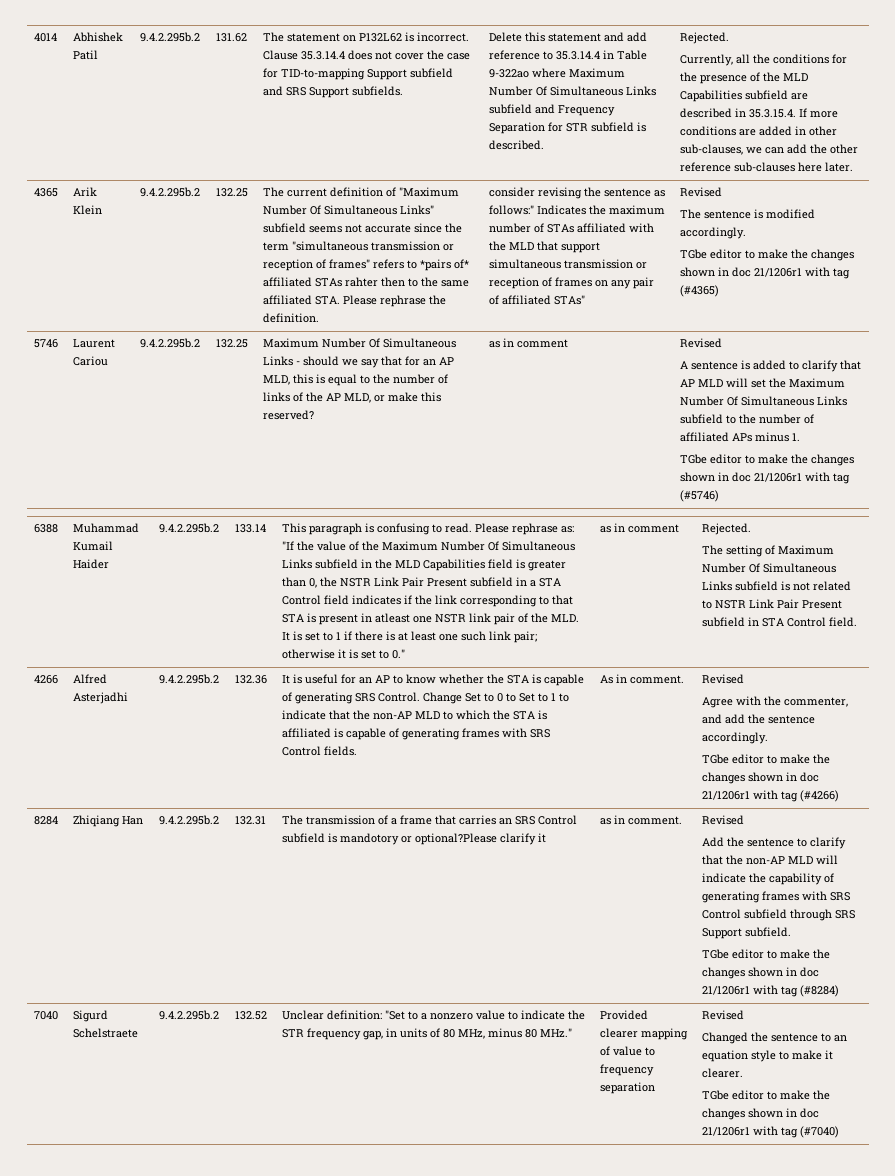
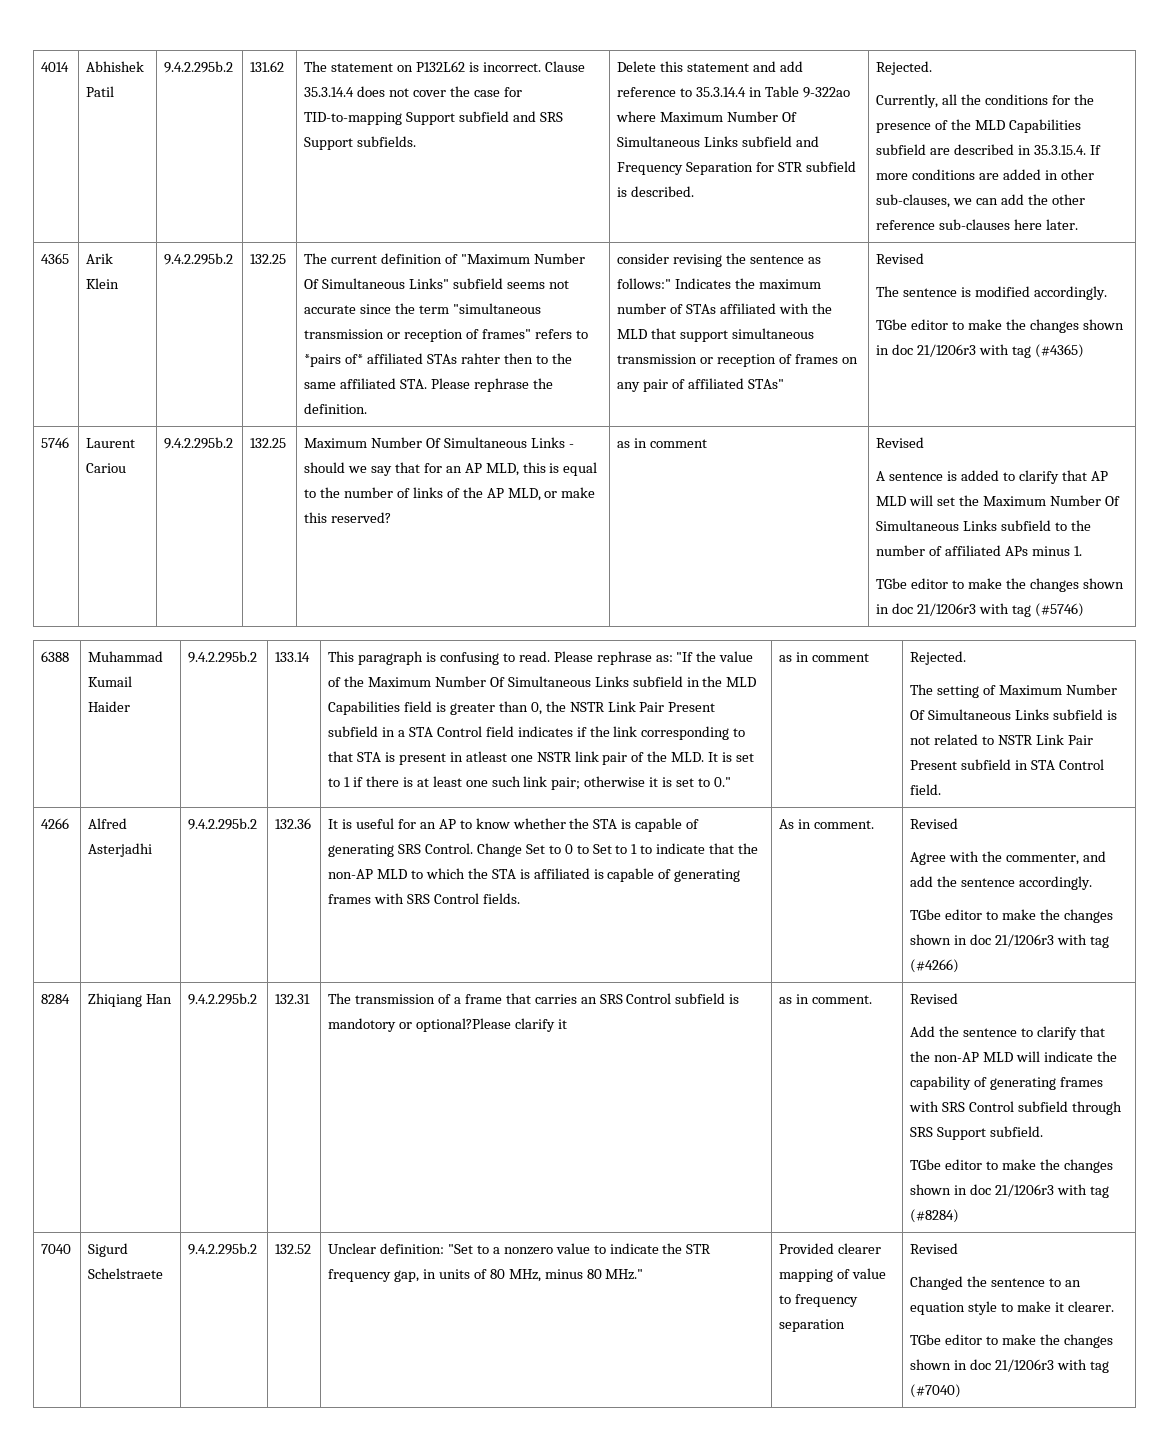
[754,268,803,277] 21/1206r1 -> [917,344,977,357] 21/1206r3
[754,473,803,482] 21/1206r1 -> [917,603,977,616] 21/1206r3
[702,791,751,800] 21/1206r1 -> [994,934,1054,947] 21/1206r3
[702,986,751,995] 21/1206r1 -> [994,1184,1054,1197] 21/1206r3
[702,1127,751,1136] 21/1206r1 -> [994,1359,1054,1372] 21/1206r3

